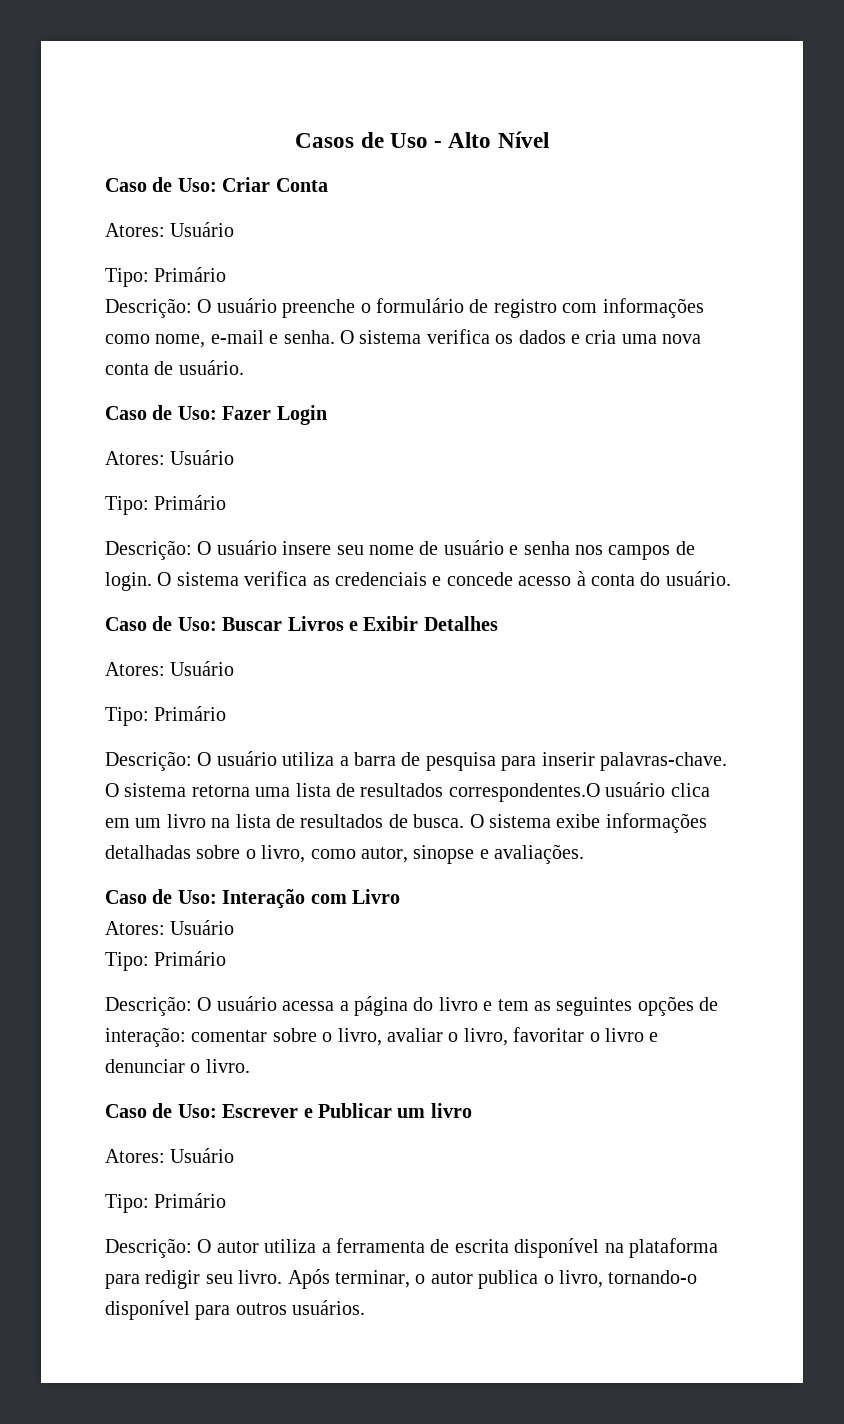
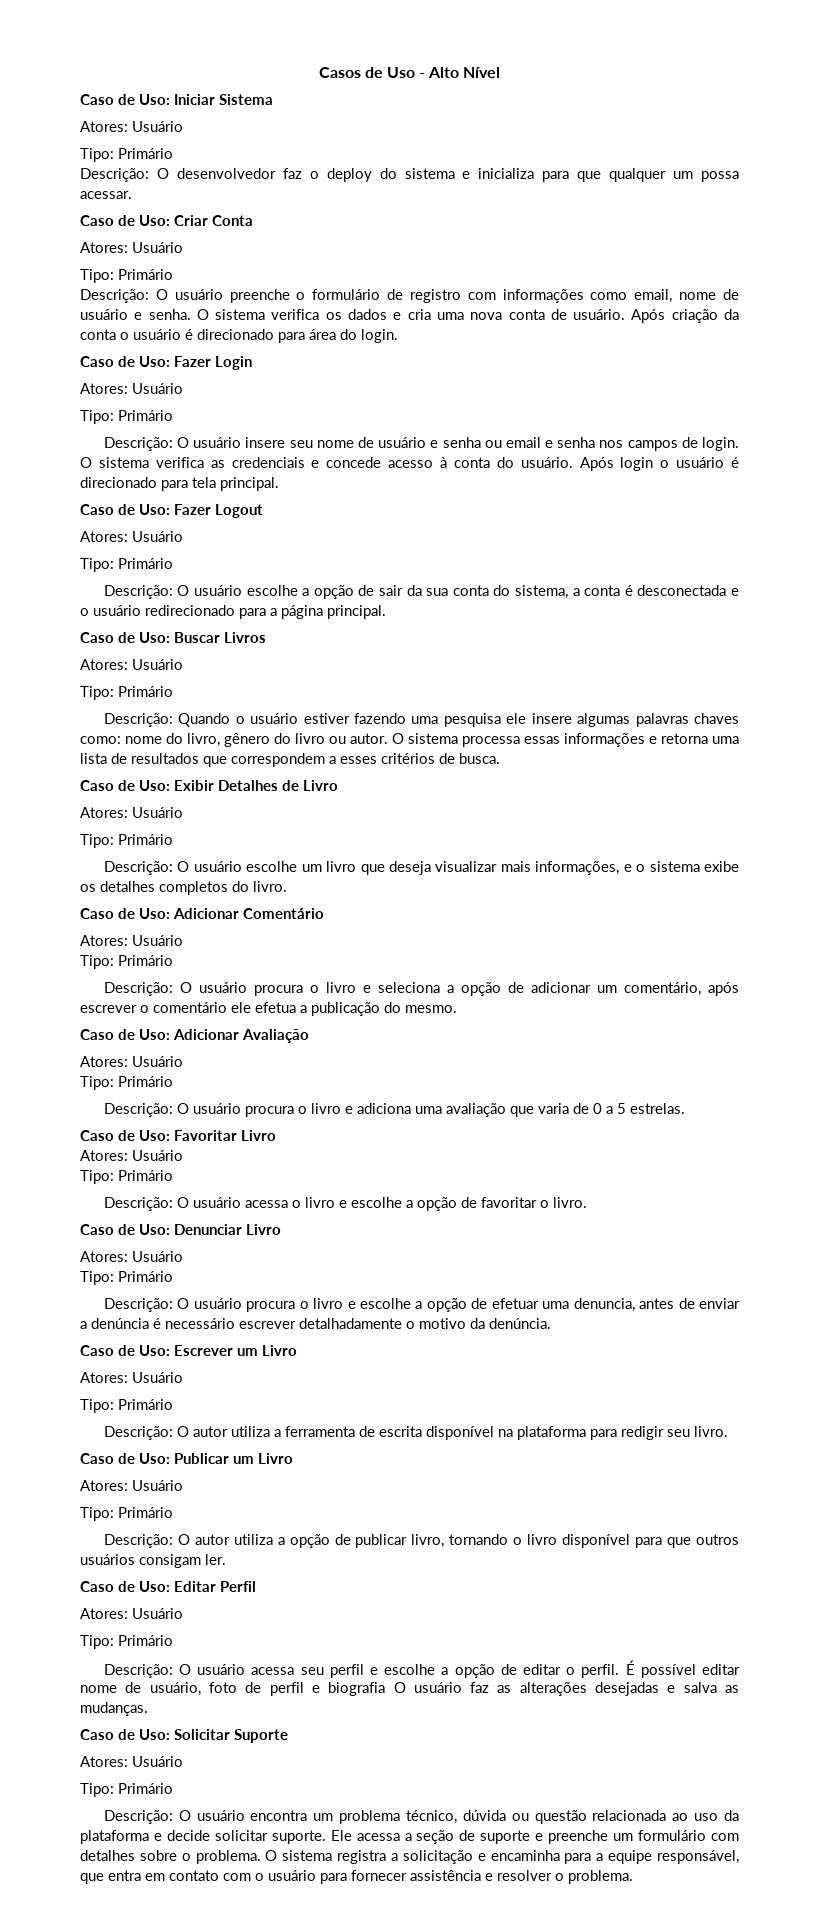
(549, 139) none -> [80,94,273,105] [80,121,183,132] [80,148,173,162] [80,168,740,182] [80,191,132,199] // Caso de Uso: Iniciar Sistema // Atores: Usuário // Tipo: Primário // Descrição: O desenvolvedor faz o deploy do sistema e inicializa para que qualquer um possa acessar.
[155,330,264,348] nome, e-mail -> [634,289,739,303] [80,309,128,320] email, nome de usuário
(244, 367) none -> [631,309,739,323] [80,329,398,343] Após criação da conta o usuário é direcionado para área do login.
(570, 548) none -> [484,437,596,448] ou email e senha
[105,616,498,631] [105,661,235,676] [105,706,227,726] [105,751,727,771] [105,783,187,797] // Caso de Uso: Buscar Livros e Exibir Detalhes // Atores: Usuário // Tipo: Primário // Descrição: O usuário utiliza a barra de pesquisa para inserir palavras-chave. O sistema -> [579,457,739,471] [80,477,279,491] [80,504,263,518] [80,531,183,542] [80,558,173,572] [103,585,740,599] [80,605,386,619] [80,632,266,643] [80,659,183,670] [80,686,173,700] [103,713,739,727] [80,733,657,747] Após login o usuário é direcionado para tela principal. // Caso de Uso: Fazer Logout // Atores: Usuário // Tipo: Primário // Descrição: O usuário escolhe a opção de sair da sua conta do sistema, a conta é desconectada e o usuário redirecionado para a página principal. // Caso de Uso: Buscar Livros // Atores: Usuário // Tipo: Primário // Descrição: Quando o usuário estiver fazendo uma pesquisa ele insere algumas palavras chaves como: nome do livro, gênero do livro ou autor. O sistema processa essas informações e
[448,782,710,802] [105,813,707,833] [105,844,585,864] [105,889,347,909] correspondentes.O usuário clica em um livro na lista de resultados de busca. O sistema exibe informações detalhadas sobre o livro, como autor, sinopse e avaliações. // Caso de Uso: Interação com -> [203,753,500,767] [80,780,338,791] [80,807,183,818] [80,834,173,848] [103,861,739,875] [80,881,287,895] [80,908,324,919] [80,935,183,946] [80,955,173,969] [103,982,740,996] [80,1002,457,1016] [80,1029,309,1043] [80,1056,183,1067] [80,1076,173,1090] [103,1103,685,1117] [80,1130,237,1141] que correspondem a esses critérios de busca. // Caso de Uso: Exibir Detalhes de Livro // Atores: Usuário // Tipo: Primário // Descrição: O usuário escolhe um livro que deseja visualizar mais informações, e o sistema exibe os detalhes completos do livro. // Caso de Uso: Adicionar Comentário // Atores: Usuário // Tipo: Primário // Descrição: O usuário procura o livro e seleciona a opção de adicionar um comentário, após escrever o comentário ele efetua a publicação do mesmo. // Caso de Uso: Adicionar Avaliação // Atores: Usuário // Tipo: Primário // Descrição: O usuário procura o livro e adiciona uma avaliação que varia de 0 a 5 estrelas. // Caso de Uso: Favoritar
[339,996,719,1016] [105,1027,659,1047] [105,1059,250,1073] a página do livro e tem as seguintes opções de interação: comentar sobre o livro, avaliar o livro, favoritar o livro e denunciar o livro. -> [291,1197,587,1211] [80,1224,281,1235] [80,1251,183,1262] [80,1271,173,1285] [103,1298,740,1312] [80,1318,551,1329] o livro e escolhe a opção de favoritar o livro. // Caso de Uso: Denunciar Livro // Atores: Usuário // Tipo: Primário // Descrição: O usuário procura o livro e escolhe a opção de efetuar uma denuncia, antes de enviar a denúncia é necessário escrever detalhadamente o motivo da denúncia.
[303,1103,472,1118] e Publicar um livro -> [237,1345,297,1356] um Livro
[287,1269,698,1289] [105,1300,366,1320] Após terminar, o autor publica o livro, tornando-o disponível para outros usuários. -> [80,1453,293,1464] [80,1480,183,1491] [80,1507,173,1521] [103,1534,739,1548] [80,1554,226,1568] [80,1581,256,1592] [80,1608,183,1619] [80,1635,173,1649] [103,1660,740,1678] [80,1682,739,1696] [80,1702,148,1716] [80,1729,288,1743] [80,1756,183,1767] [80,1783,173,1797] [103,1810,740,1824] [80,1830,739,1844] [80,1850,739,1864] [80,1870,633,1884] // Caso de Uso: Publicar um Livro // Atores: Usuário // Tipo: Primário // Descrição: O autor utiliza a opção de publicar livro, tornando o livro disponível para que outros usuários consigam ler. // Caso de Uso: Editar Perfil // Atores: Usuário // Tipo: Primário // Descrição: O usuário acessa seu perfil e escolhe a opção de editar o perfil. É possível editar nome de usuário, foto de perfil e biografia O usuário faz as alterações desejadas e salva as mudanças. // Caso de Uso: Solicitar Suporte // Atores: Usuário // Tipo: Primário // Descrição: O usuário encontra um problema técnico, dúvida ou questão relacionada ao uso da plataforma e decide solicitar suporte. Ele acessa a seção de suporte e preenche um formulário com detalhes sobre o problema. O sistema registra a solicitação e encaminha para a equipe responsável, que entra em contato com o usuário para fornecer assistência e resolver o problema.

